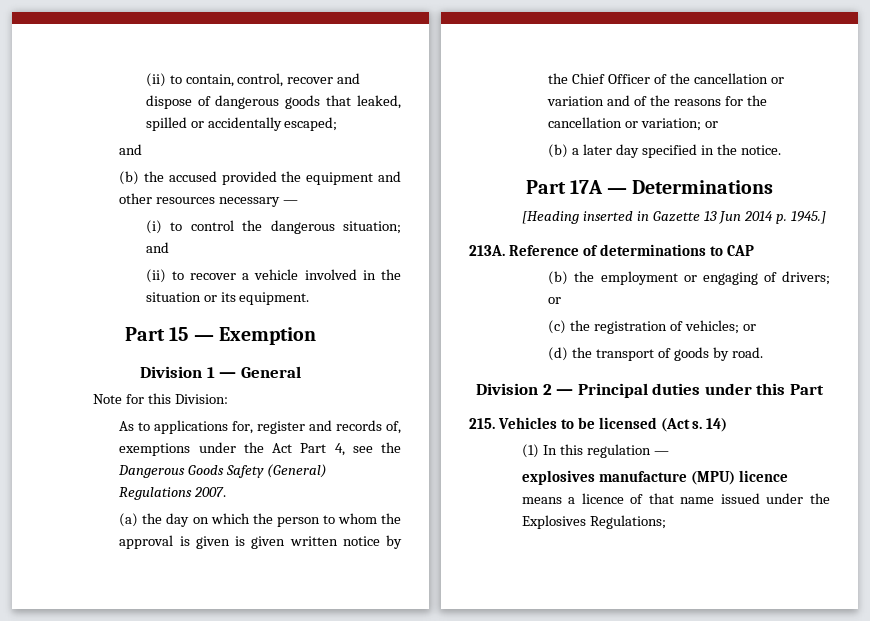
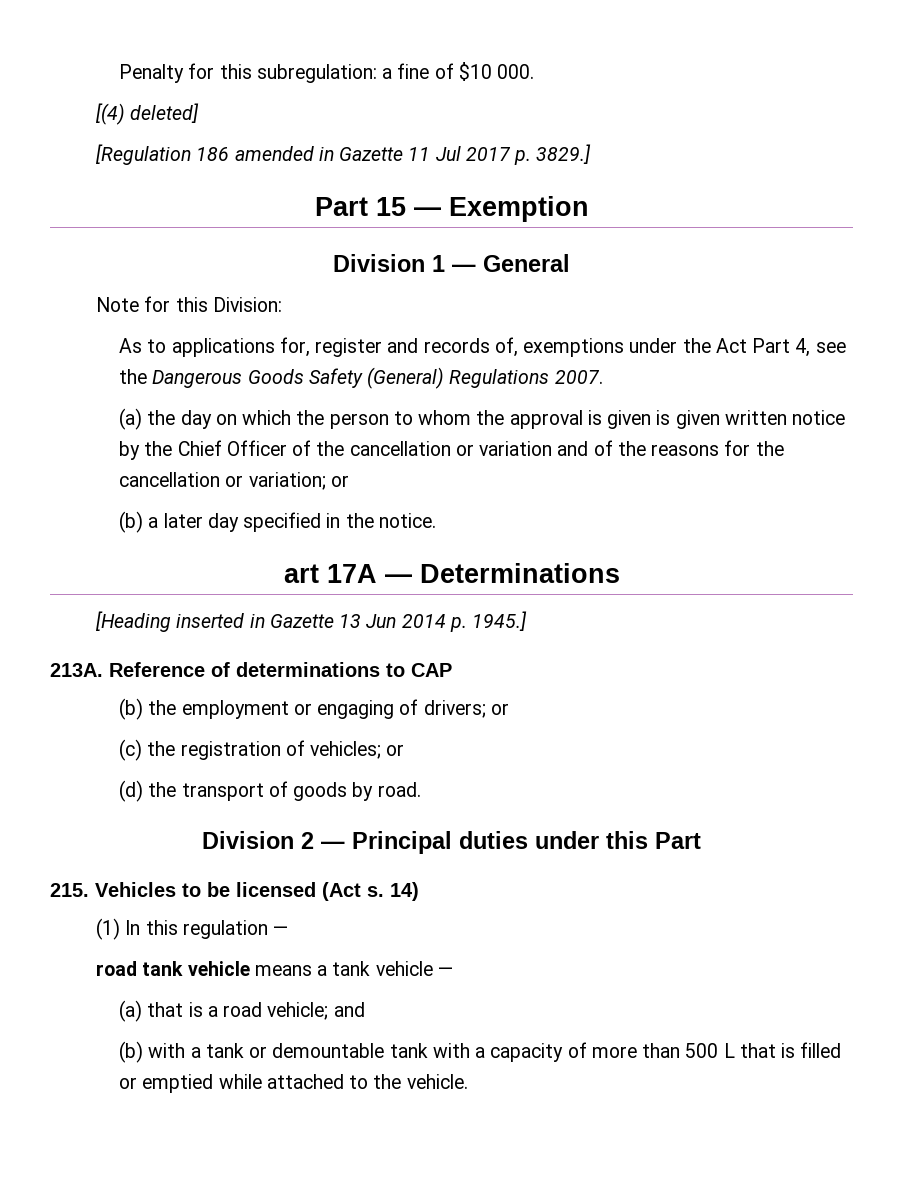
[145,73,361,87] [145,95,402,109] [145,117,338,131] [119,144,143,155] [119,171,401,185] [119,193,299,207] [145,220,401,234] [145,242,169,253] [145,269,401,283] [145,292,310,305] (ii) to contain, control, recover and dispose of dangerous goods that leaked, spilled or accidentally escaped; // and // (b) the accused provided the equipment and other resources necessary — // (i) to control the dangerous situation; and // (ii) to recover a vehicle involved in the situation or its equipment. -> [118,62,535,83] [94,103,200,125] [94,144,592,165] Penalty for this subregulation: a fine of $10 000. // [(4) deleted] // [Regulation 186 amended in Gazette 11 Jul 2017 p. 3829.]
[525,180,566,194] Part -> [283,564,319,583] art
[521,470,788,485] [521,493,830,504] [521,515,666,529] explosives manufacture (MPU) licence means a licence of that name issued under the Explosives Regulations; -> [95,961,453,976] [118,1000,365,1022] [118,1041,842,1063] [118,1074,468,1093] road tank vehicle means a tank vehicle — // (a) that is a road vehicle; and // (b) with a tank or demountable tank with a capacity of more than 500 L that is filled or emptied while attached to the vehicle.

